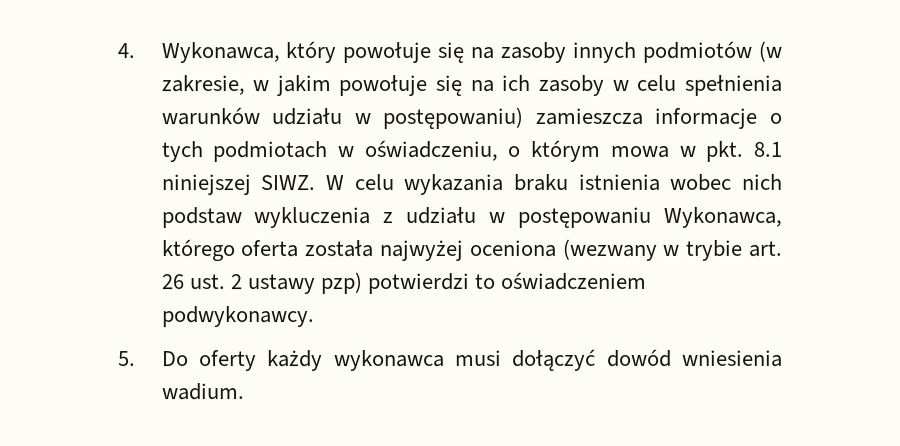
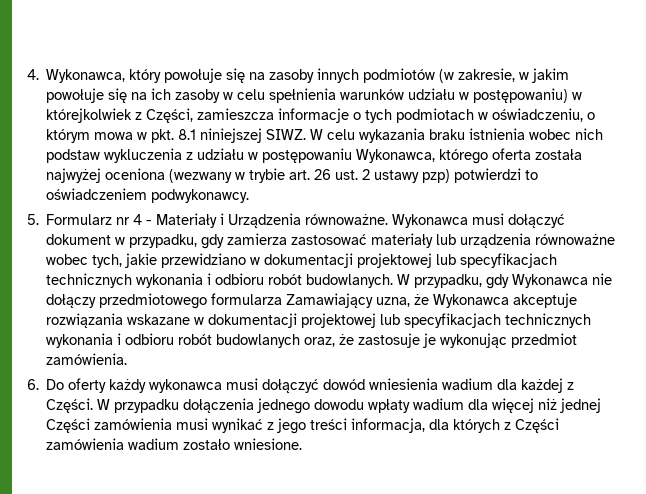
(524, 118) none -> [572,92,583,100] [46,108,194,123] w którejkolwiek z Części,
(136, 359) none -> [46,213,566,228] [46,233,616,249] [46,253,558,268] [46,273,613,289] [46,293,578,309] [46,313,592,328] [46,333,578,348] [46,353,128,365] [27,379,39,390] Formularz nr 4 - Materiały i Urządzenia równoważne. Wykonawca musi dołączyć dokument w przypadku, gdy zamierza zastosować materiały lub urządzenia równoważne wobec tych, jakie przewidziano w dokumentacji projektowej lub specyfikacjach technicznych wykonania i odbioru robót budowlanych. W przypadku, gdy Wykonawca nie dołączy przedmiotowego formularza Zamawiający uzna, że Wykonawca akceptuje rozwiązania wskazane w dokumentacji projektowej lub specyfikacjach technicznych wykonania i odbioru robót budowlanych oraz, że zastosuje je wykonując przedmiot zamówienia. // 6.
[161,383,245,401] wadium. -> [442,378,575,393] [46,398,602,414] [46,418,560,434] [46,438,303,450] wadium dla każdej z Części. W przypadku dołączenia jednego dowodu wpłaty wadium dla więcej niż jednej Części zamówienia musi wynikać z jego treści informacja, dla których z Części zamówienia wadium zostało wniesione.

